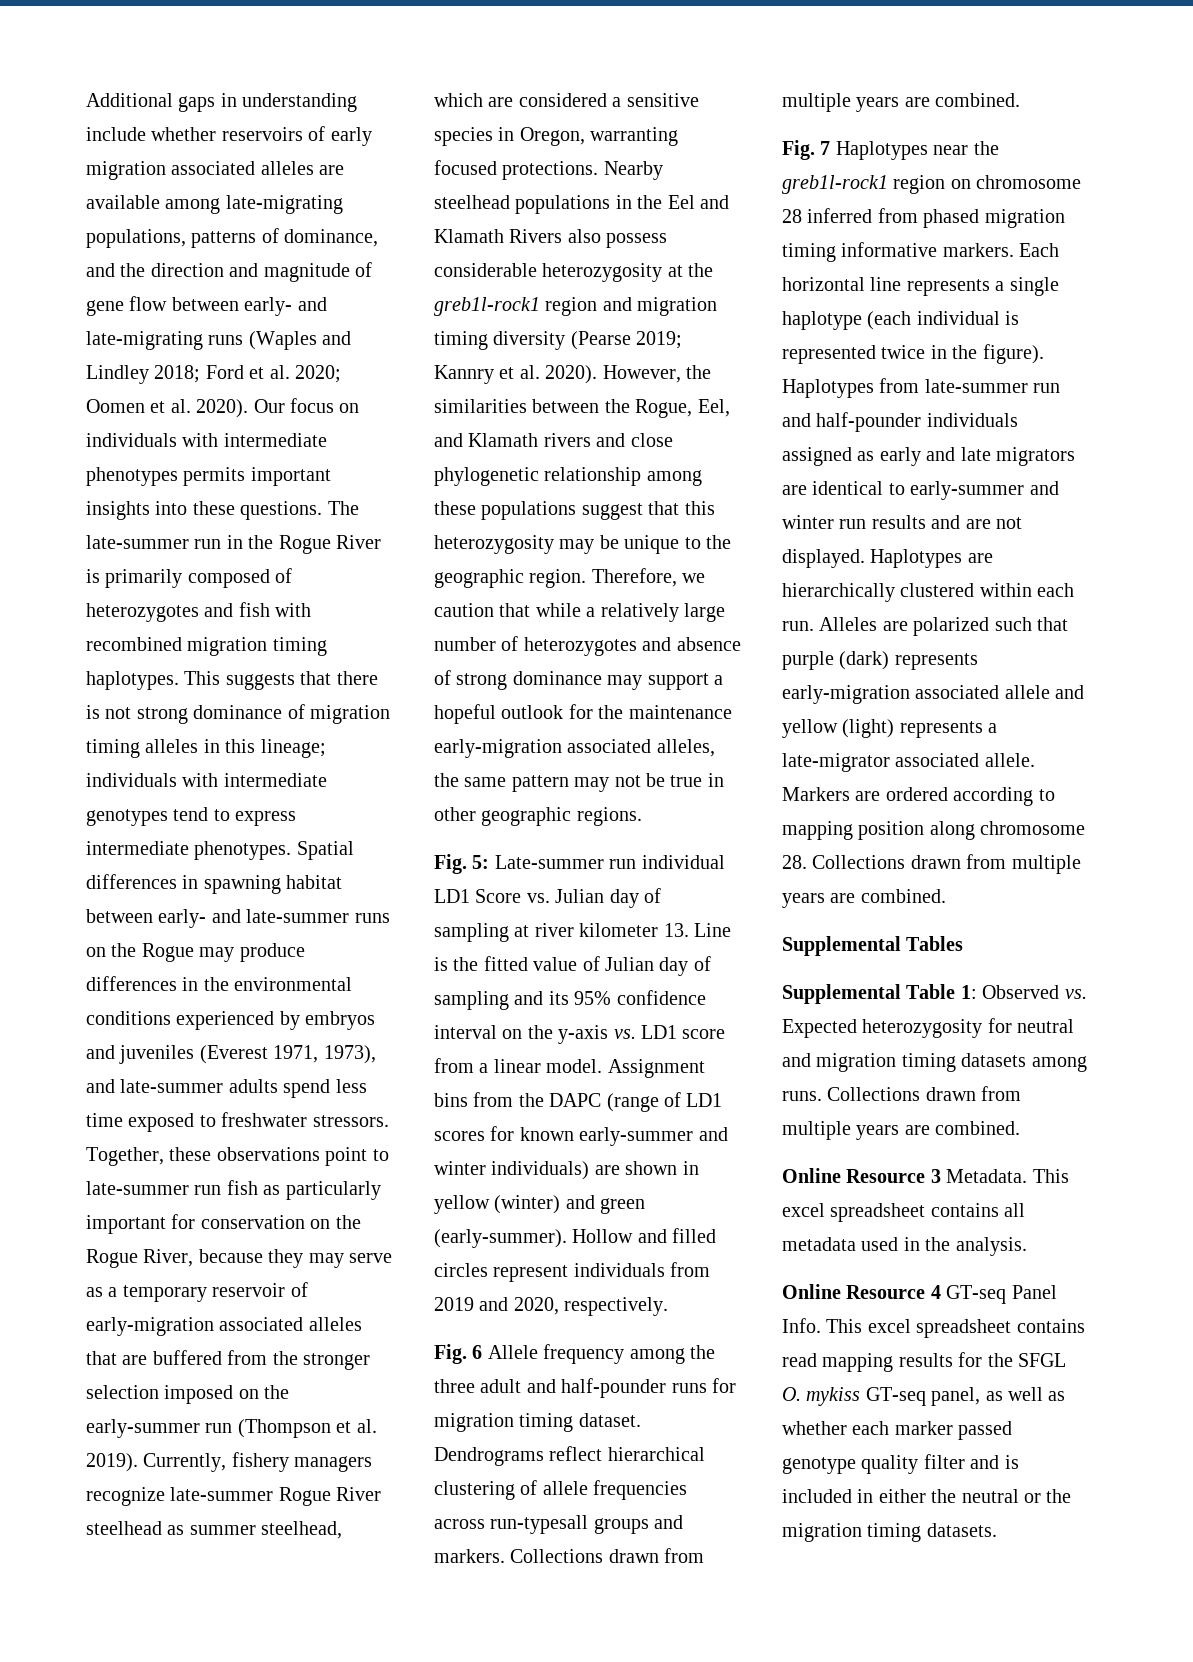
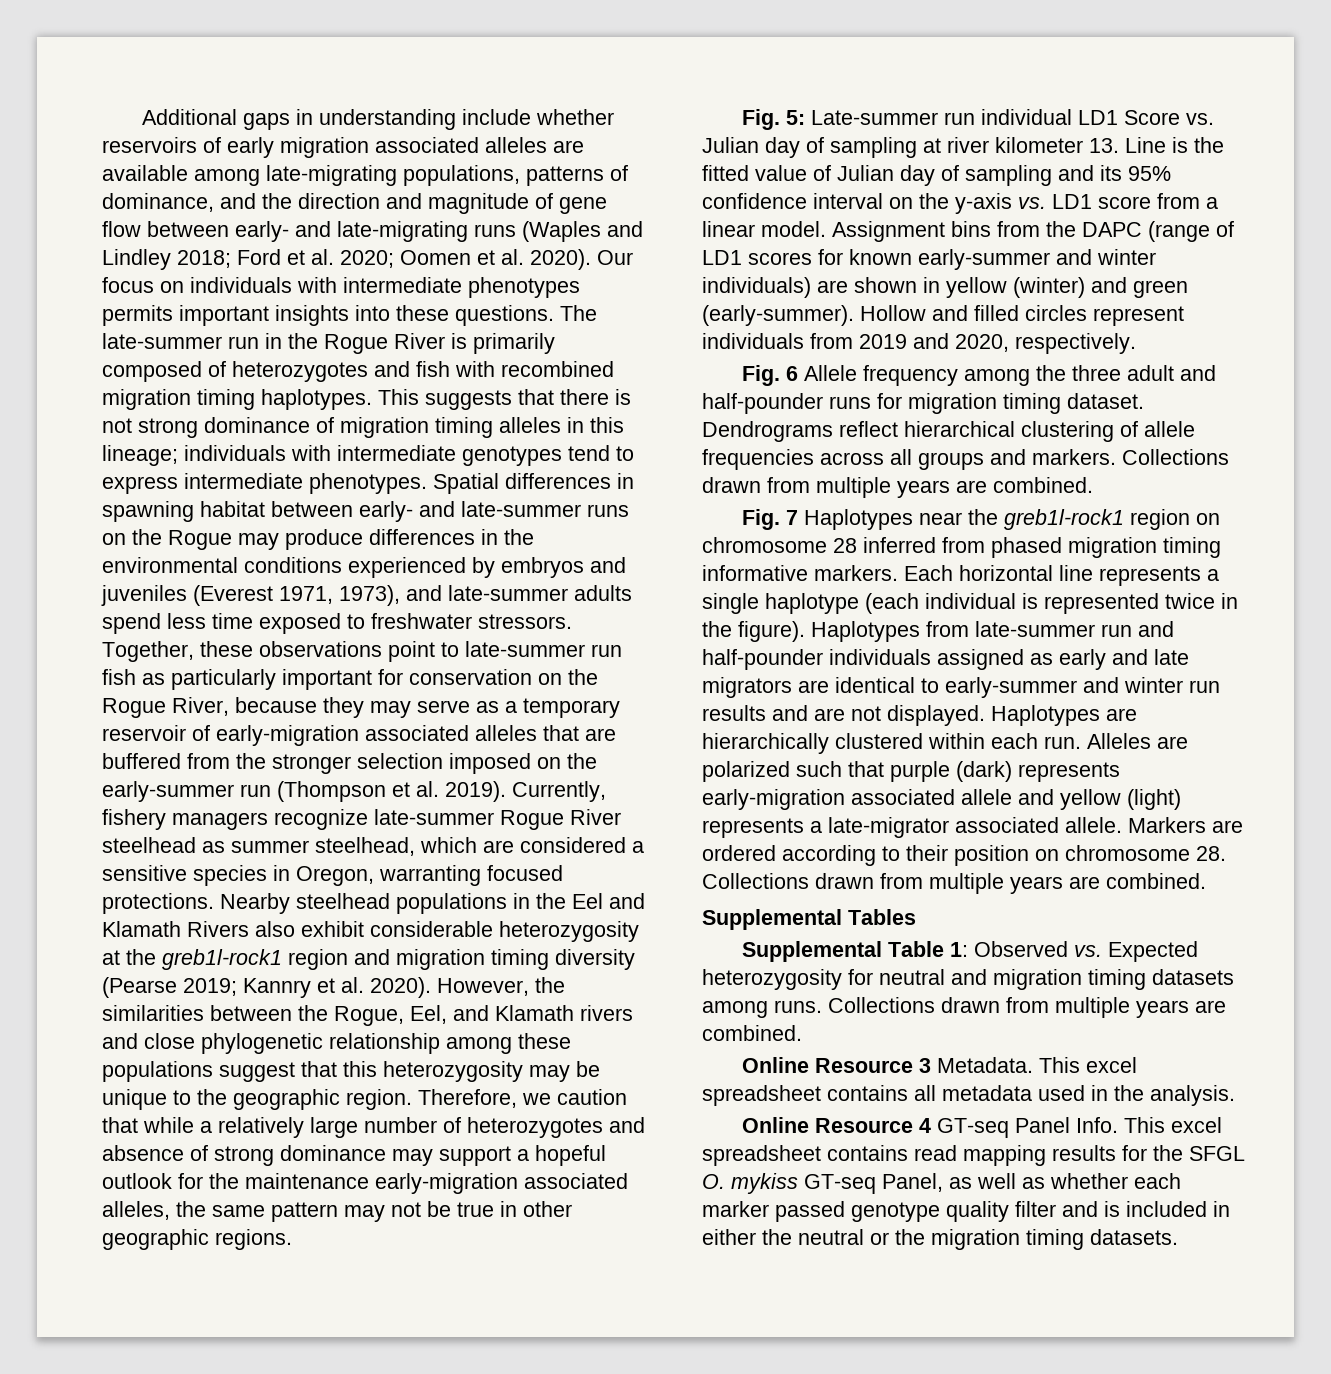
[606,233,668,248] possess -> [301,921,364,937] exhibit
[490,1515,589,1534] run-typesall -> [890,449,912,465] all
[782,821,975,840] mapping position along -> [906,845,1059,866] their position on
[931,1387,981,1406] panel, -> [882,1173,943,1192] Panel,

